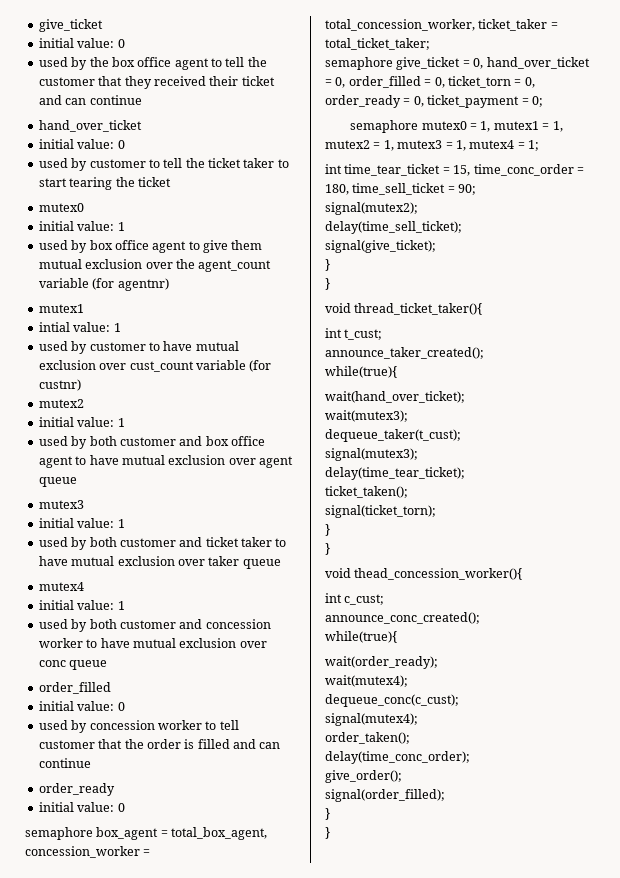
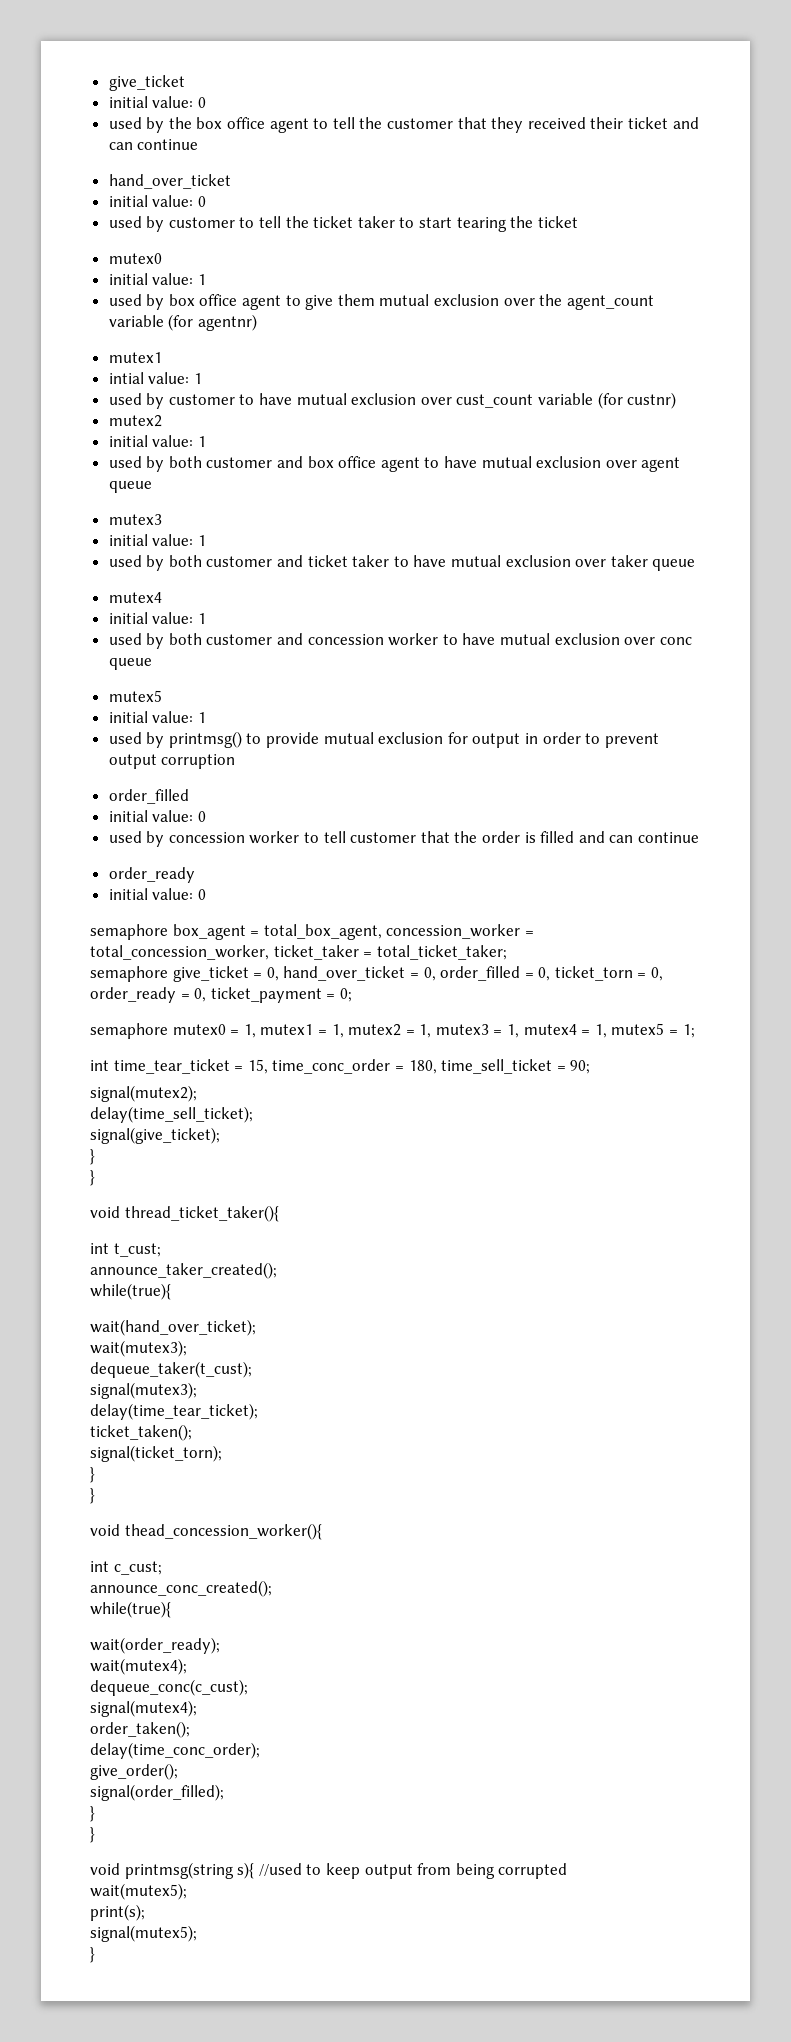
(108, 665) none -> [108,690,162,702] [108,711,206,723] [108,731,659,748] [108,754,236,769] // mutex5 // initial value: 1 // used by printmsg() to provide mutual exclusion for output in order to prevent output corruption
(525, 145) none -> [594,1023,679,1038] 1, mutex5 =
(330, 833) none -> [90,1862,568,1879] [90,1883,187,1900] [90,1904,145,1921] [90,1925,197,1942] [90,1947,95,1963] // void printmsg(string s){ //used to keep output from being corrupted // wait(mutex5); // print(s); // signal(mutex5); // }

